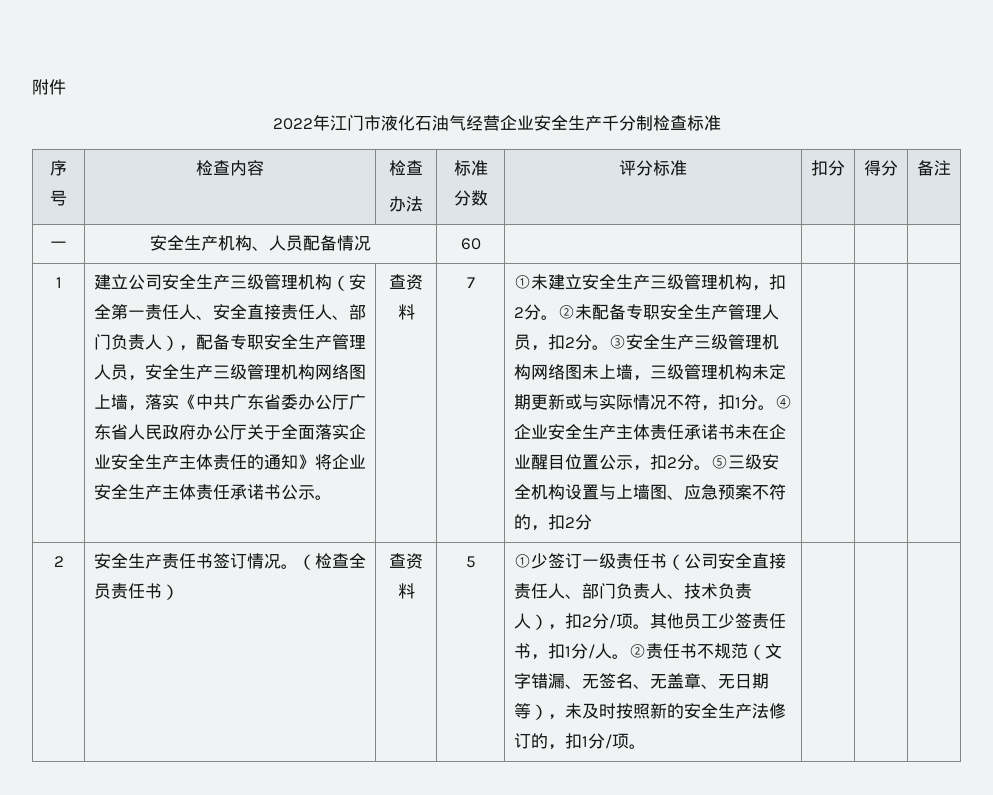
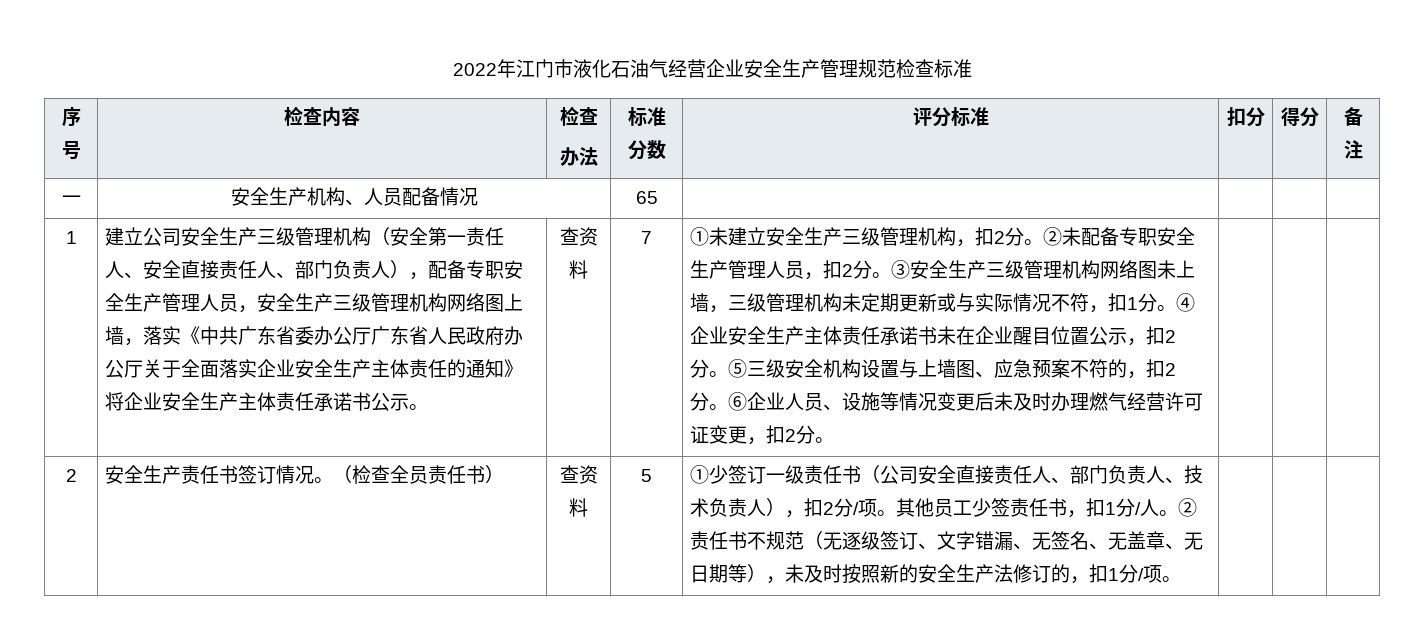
[32,79,66,95] 附件 // -> (453, 69) none
[601,115,653,131] 千分制 -> [820,59,896,78] 管理规范
[460,238,481,250] 60 -> [635,191,658,204] 65
(592, 522) none -> [709,392,1204,411] [690,425,835,445] 。⑥企业人员、设施等情况变更后未及时办理燃气经营许可证变更，扣2分。
(765, 652) none -> [823,531,938,550] 无逐级签订、

